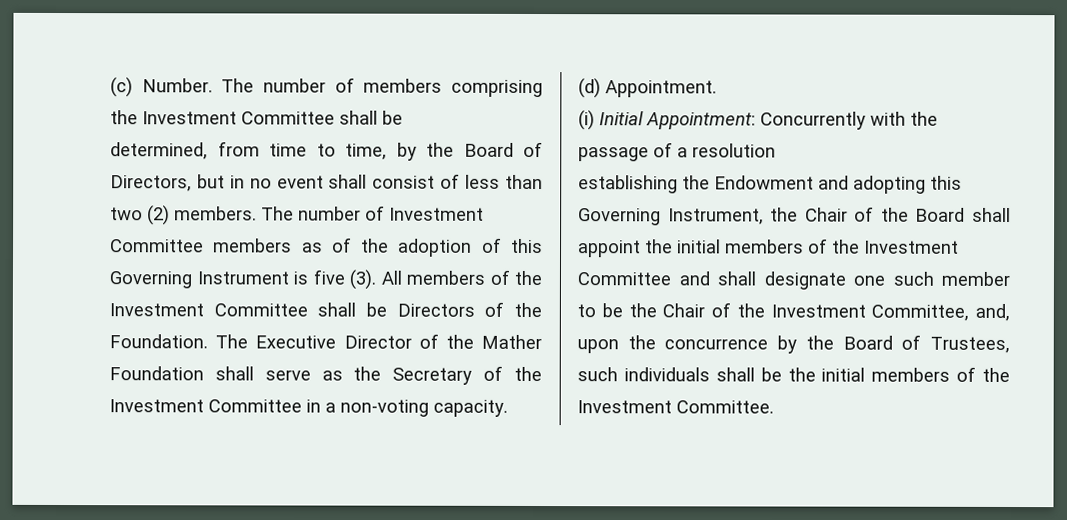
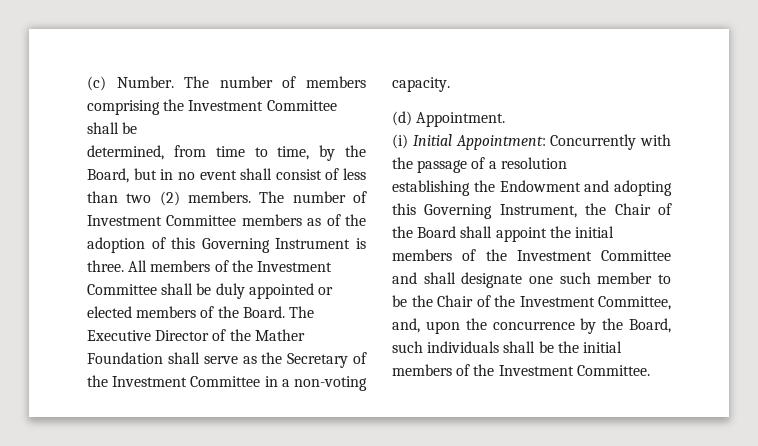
[463,141,543,158] [110,175,192,192] Board of Directors, -> [87,168,129,183] Board,
[312,269,376,290] five (3). -> [87,260,124,272] three.
[396,301,542,318] [109,334,208,349] Directors of the Foundation. -> [215,283,333,299] [87,306,285,318] duly appointed or elected members of the Board.
[842,334,1010,353] Board of Trustees, -> [629,318,671,333] Board,

